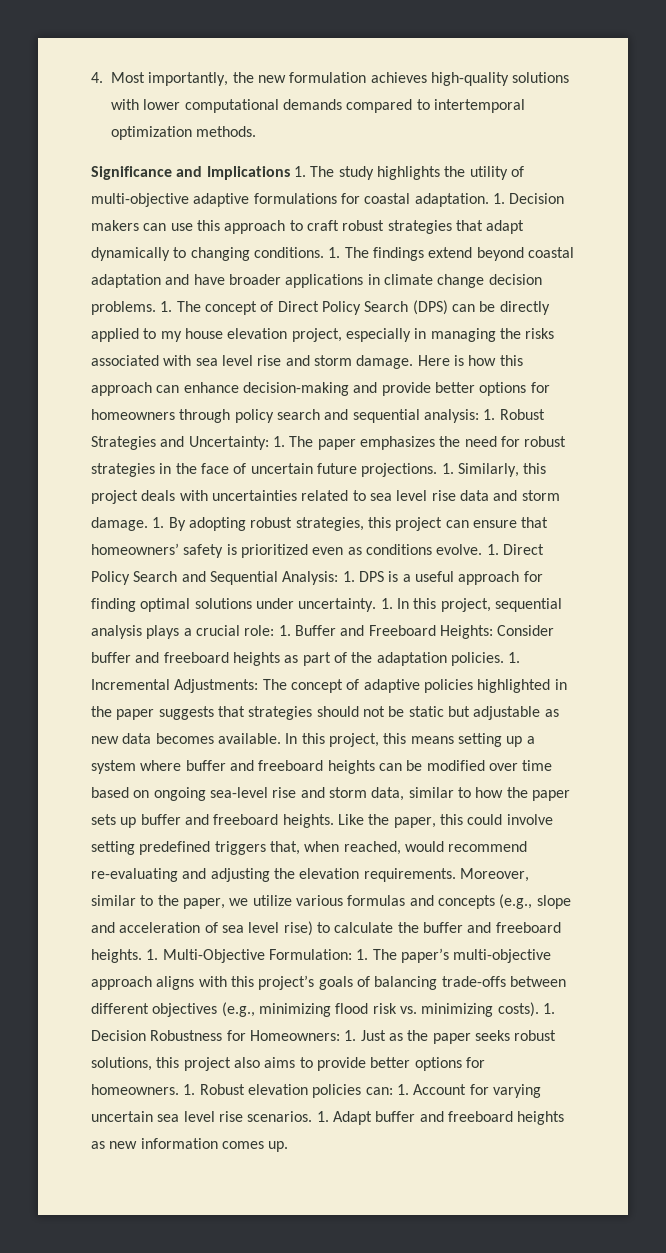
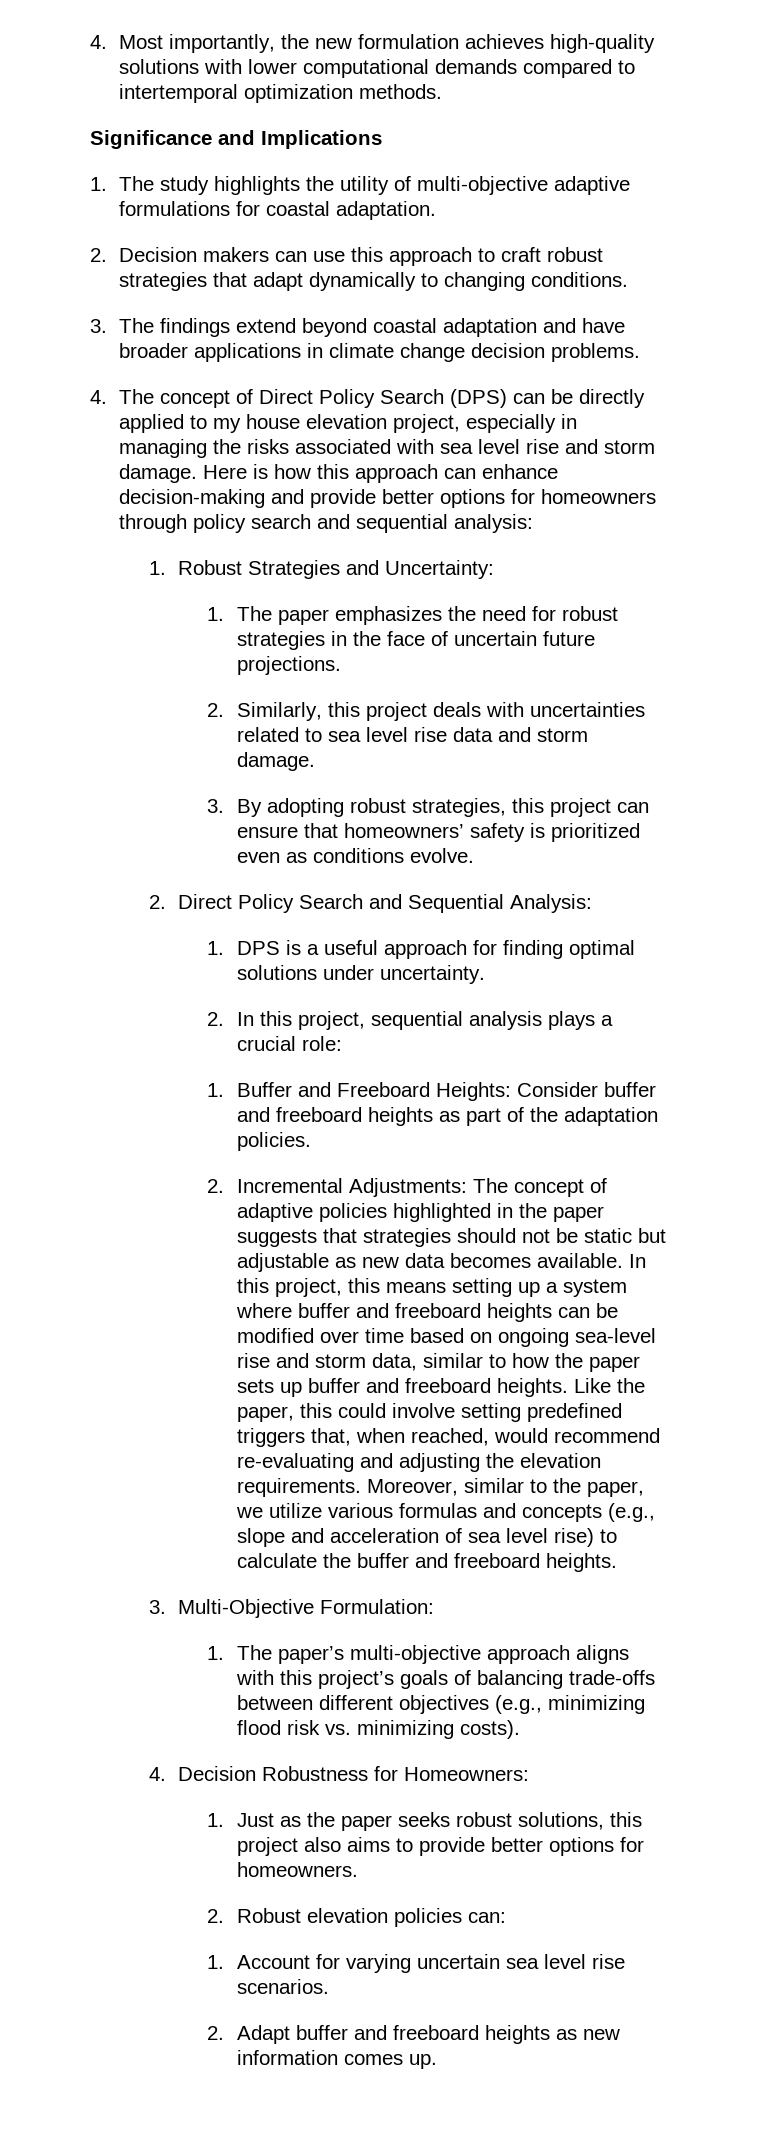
(290, 173) none -> (382, 139) //
[492,193,505,204] 1. -> [90,248,107,262] // 2.
[328,247,341,258] 1. -> [90,319,107,333] // 3.
[160,301,173,312] 1. -> [90,390,107,404] // 4.
(479, 416) none -> (534, 523) //
(269, 443) none -> (495, 569) //
[441,463,454,474] 1. -> [207,703,225,717] // 2.
[152,517,165,528] 1. -> [207,799,225,813] // 3.
[486,544,499,555] 1. -> [148,895,166,909] // 2.
(339, 578) none -> (593, 903) //
[380,598,393,609] 1. -> [207,1012,225,1026] // 2.
(275, 630) none -> (342, 1043) //
[508,652,521,663] 1. -> [207,1179,225,1193] // 2.
[146,949,159,960] 1. -> [148,1600,166,1614] // 3.
(352, 954) none -> (435, 1606) //
[542,1003,555,1014] 1. -> [148,1767,166,1781] // 4.
(340, 1035) none -> (530, 1774) //
[183,1084,196,1095] 1. -> [207,1909,225,1923] // 2.
(393, 1091) none -> (506, 1917) //
[316,1111,329,1122] 1. -> [207,2026,225,2040] // 2.

